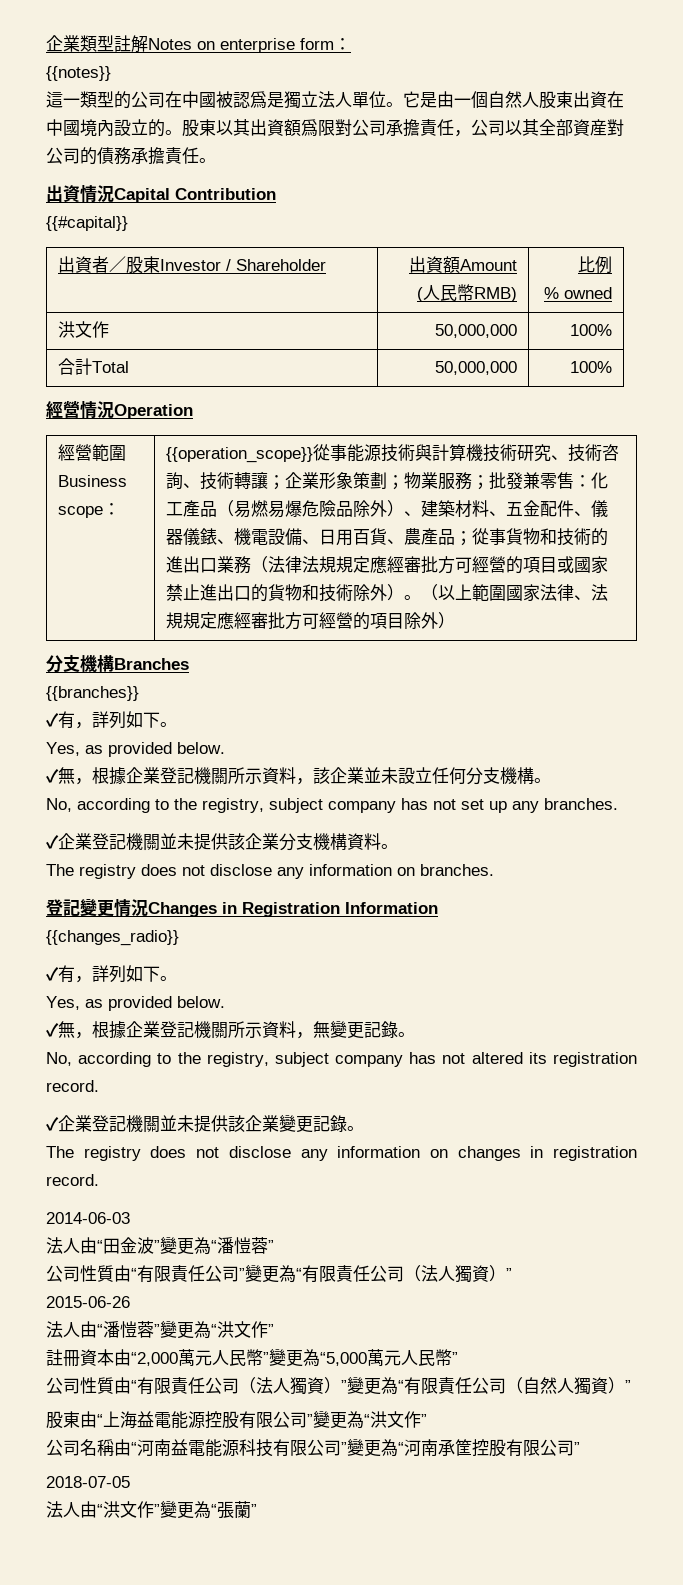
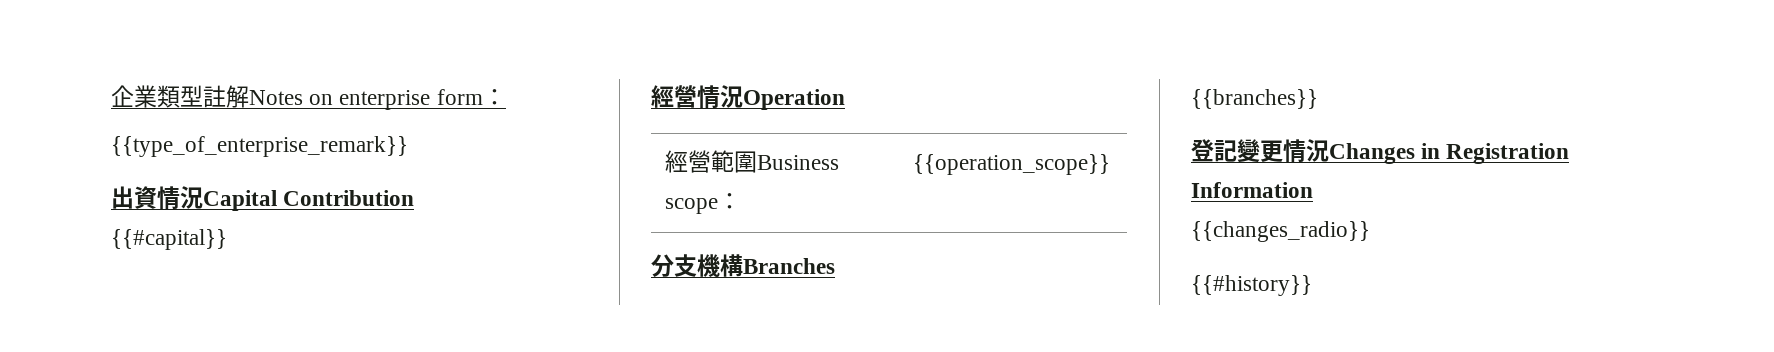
[46,66,111,81] [46,91,624,109] [46,119,624,137] [46,147,216,165] {{notes}} // 這一類型的公司在中國被認爲是獨立法人單位。它是由一個自然人股東出資在中國境內設立的。股東以其出資額爲限對公司承擔責任，公司以其全部資産對公司的債務承擔責任。 -> [111,136,408,157] {{type_of_enterprise_remark}}
[58,256,327,274] [408,256,517,273] [416,284,517,302] [577,256,612,274] [543,287,612,299] [58,321,110,338] [434,324,517,338] [569,324,612,336] [58,358,130,375] [434,361,517,375] [569,361,612,373] // 出資者／股東Investor / Shareholder | 出資額Amount // (人民幣RMB) | 比例 // % owned // 洪文作 | 50,000,000 | 100% // 合計Total | 50,000,000 | 100% -> (227, 239) none
[313,444,620,462] [166,472,609,490] [166,500,609,518] [166,528,609,546] [166,556,609,574] [166,584,609,602] [166,612,456,630] [46,654,189,673] [46,686,139,701] [46,711,177,729] [46,742,225,757] [46,767,551,785] [46,798,618,813] [46,833,398,851] [46,864,494,879] 從事能源技術與計算機技術研究、技術咨詢、技術轉讓；企業形象策劃；物業服務；批發兼零售：化工產品（易燃易爆危險品除外）、建築材料、五金配件、儀器儀錶、機電設備、日用百貨、農產品；從事貨物和技術的進出口業務（法律法規規定應經審批方可經營的項目或國家禁止進出口的貨物和技術除外）。（以上範圍國家法律、法規規定應經審批方可經營的項目除外） // 分支機構Branches // {{branches}} // ✓有，詳列如下。 // Yes, as provided below. // ✓無，根據企業登記機關所示資料，該企業並未設立任何分支機構。 // No, according to the registry, subject company has not set up any branches. // ✓企業登記機關並未提供該企業分支機構資料。 // The registry does not disclose any information on branches. -> [651,254,835,277] [1191,89,1318,109] // 分支機構Branches // {{branches}}
[46,965,177,983] [46,996,225,1011] [46,1020,415,1039] [46,1052,637,1067] [46,1080,99,1092] [46,1114,364,1133] [46,1146,637,1161] [46,1174,99,1186] [46,1212,130,1224] [46,1236,274,1255] [46,1264,512,1283] [46,1296,130,1308] [46,1320,274,1339] [46,1348,458,1367] [46,1376,631,1395] [46,1410,427,1429] [46,1438,580,1457] [46,1476,130,1488] [46,1500,257,1519] ✓有，詳列如下。 // Yes, as provided below. // ✓無，根據企業登記機關所示資料，無變更記錄。 // No, according to the registry, subject company has not altered its registration record. // ✓企業登記機關並未提供該企業變更記錄。 // The registry does not disclose any information on changes in registration record. // 2014-06-03 // 法人由“田金波”變更為“潘愷蓉” // 公司性質由“有限責任公司”變更為“有限責任公司（法人獨資）” // 2015-06-26 // 法人由“潘愷蓉”變更為“洪文作” // 註冊資本由“2,000萬元人民幣”變更為“5,000萬元人民幣” // 公司性質由“有限責任公司（法人獨資）”變更為“有限責任公司（自然人獨資）” // 股東由“上海益電能源控股有限公司”變更為“洪文作” // 公司名稱由“河南益電能源科技有限公司”變更為“河南承筐控股有限公司” // 2018-07-05 // 法人由“洪文作”變更為“張蘭” -> [1191,275,1312,296] {{#history}}

